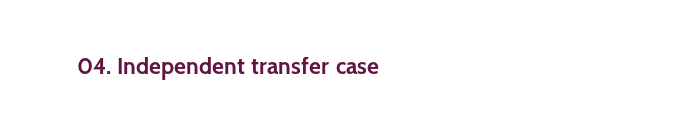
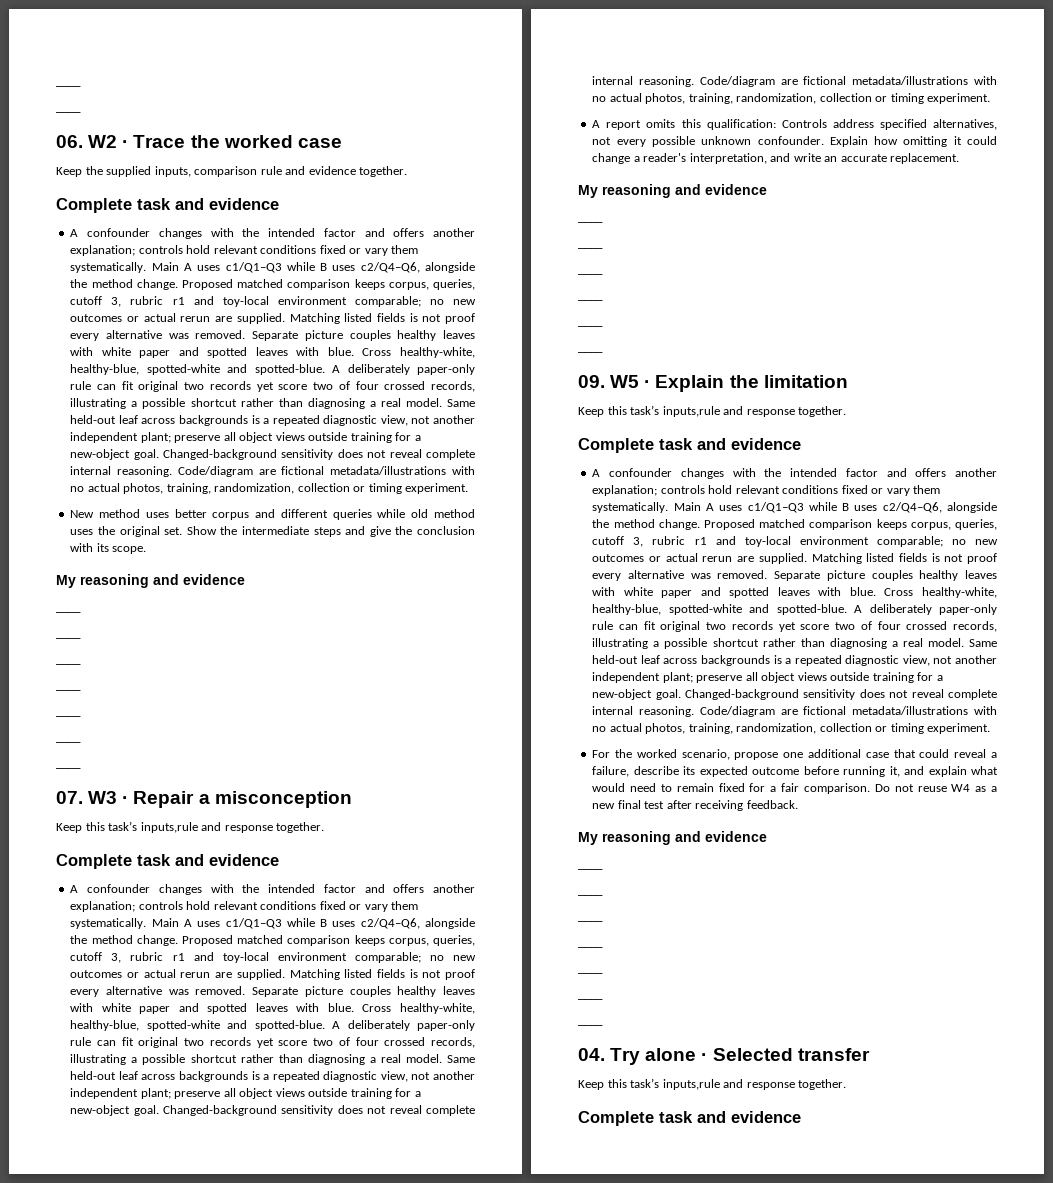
[77,57,379,80] 04. Independent transfer case -> [56,85,81,87] [56,111,81,113] [56,135,342,148] [56,166,408,177] [56,198,279,213] [70,228,476,239] [70,245,419,256] [70,262,476,273] [70,279,475,290] [70,296,476,307] [70,313,475,324] [70,330,475,341] [70,347,475,358] [70,364,475,375] [70,381,476,392] [70,398,475,409] [70,415,475,426] [70,432,421,443] [70,449,475,460] [70,466,475,477] [70,483,469,494] [70,509,475,520] [70,526,475,537] [70,543,147,554] [56,574,245,588] [56,611,81,613] [56,637,81,639] [56,663,81,665] [56,689,81,691] [56,715,81,717] [56,741,81,743] [56,767,81,769] [56,791,352,808] [56,821,325,833] [56,854,279,869] [70,884,476,895] [70,901,419,912] [70,918,476,929] [70,935,475,946] [70,952,476,963] [70,969,475,980] [70,986,475,997] [70,1003,475,1014] [70,1020,475,1031] [70,1037,476,1048] [70,1054,475,1065] [70,1071,475,1082] [70,1088,421,1099] [70,1105,475,1116] [592,76,997,87] [592,93,991,104] [592,119,997,130] [592,136,997,147] [592,153,960,164] [578,184,767,198] [578,221,603,223] [578,247,603,249] [578,273,603,275] [578,299,603,301] [578,325,603,327] [578,351,603,353] [578,375,848,392] [578,405,847,417] [578,438,801,453] [592,468,998,479] [592,485,941,496] [592,502,997,513] [592,519,997,530] [592,536,998,547] [592,553,997,564] [592,570,997,581] [592,587,997,598] [592,604,997,615] [592,621,997,632] [592,638,997,649] [592,655,997,666] [592,672,943,683] [592,689,997,700] [592,706,997,717] [592,723,991,734] [592,749,997,760] [592,766,999,777] [592,783,997,794] [592,800,798,811] [578,831,767,845] [578,868,603,870] [578,894,603,896] [578,920,603,922] [578,946,603,948] [578,972,603,974] [578,998,603,1000] [578,1024,603,1026] [578,1048,870,1065] [578,1078,847,1090] [578,1111,801,1126] ____ // ____ // 06. W2 · Trace the worked case // Keep the supplied inputs, comparison rule and evidence together. // Complete task and evidence // A confounder changes with the intended factor and offers another explanation; controls hold relevant conditions fixed or vary them systematically. Main A uses c1/Q1–Q3 while B uses c2/Q4–Q6, alongside the method change. Proposed matched comparison keeps corpus, queries, cutoff 3, rubric r1 and toy-local environment comparable; no new outcomes or actual rerun are supplied. Matching listed fields is not proof every alternative was removed. Separate picture couples healthy leaves with white paper and spotted leaves with blue. Cross healthy-white, healthy-blue, spotted-white and spotted-blue. A deliberately paper-only rule can fit original two records yet score two of four crossed records, illustrating a possible shortcut rather than diagnosing a real model. Same held-out leaf across backgrounds is a repeated diagnostic view, not another independent plant; preserve all object views outside training for a new-object goal. Changed-background sensitivity does not reveal complete internal reasoning. Code/diagram are fictional metadata/illustrations with no actual photos, training, randomization, collection or timing experiment. // New method uses better corpus and different queries while old method uses the original set. Show the intermediate steps and give the conclusion with its scope. // My reasoning and evidence // ____ // ____ // ____ // ____ // ____ // ____ // ____ // 07. W3 · Repair a misconception // Keep this task’s inputs,rule and response together. // Complete task and evidence // A confounder changes with the intended factor and offers another explanation; controls hold relevant conditions fixed or vary them systematically. Main A uses c1/Q1–Q3 while B uses c2/Q4–Q6, alongside the method change. Proposed matched comparison keeps corpus, queries, cutoff 3, rubric r1 and toy-local environment comparable; no new outcomes or actual rerun are supplied. Matching listed fields is not proof every alternative was removed. Separate picture couples healthy leaves with white paper and spotted leaves with blue. Cross healthy-white, healthy-blue, spotted-white and spotted-blue. A deliberately paper-only rule can fit original two records yet score two of four crossed records, illustrating a possible shortcut rather than diagnosing a real model. Same held-out leaf across backgrounds is a repeated diagnostic view, not another independent plant; preserve all object views outside training for a new-object goal. Changed-background sensitivity does not reveal complete internal reasoning. Code/diagram are fictional metadata/illustrations with no actual photos, training, randomization, collection or timing experiment. // A report omits this qualification: Controls address specified alternatives, not every possible unknown confounder. Explain how omitting it could change a reader's interpretation, and write an accurate replacement. // My reasoning and evidence // ____ // ____ // ____ // ____ // ____ // ____ // 09. W5 · Explain the limitation // Keep this task’s inputs,rule and response together. // Complete task and evidence // A confounder changes with the intended factor and offers another explanation; controls hold relevant conditions fixed or vary them systematically. Main A uses c1/Q1–Q3 while B uses c2/Q4–Q6, alongside the method change. Proposed matched comparison keeps corpus, queries, cutoff 3, rubric r1 and toy-local environment comparable; no new outcomes or actual rerun are supplied. Matching listed fields is not proof every alternative was removed. Separate picture couples healthy leaves with white paper and spotted leaves with blue. Cross healthy-white, healthy-blue, spotted-white and spotted-blue. A deliberately paper-only rule can fit original two records yet score two of four crossed records, illustrating a possible shortcut rather than diagnosing a real model. Same held-out leaf across backgrounds is a repeated diagnostic view, not another independent plant; preserve all object views outside training for a new-object goal. Changed-background sensitivity does not reveal complete internal reasoning. Code/diagram are fictional metadata/illustrations with no actual photos, training, randomization, collection or timing experiment. // For the worked scenario, propose one additional case that could reveal a failure, describe its expected outcome before running it, and explain what would need to remain fixed for a fair comparison. Do not reuse W4 as a new final test after receiving feedback. // My reasoning and evidence // ____ // ____ // ____ // ____ // ____ // ____ // ____ // 04. Try alone · Selected transfer // Keep this task’s inputs,rule and response together. // Complete task and evidence

